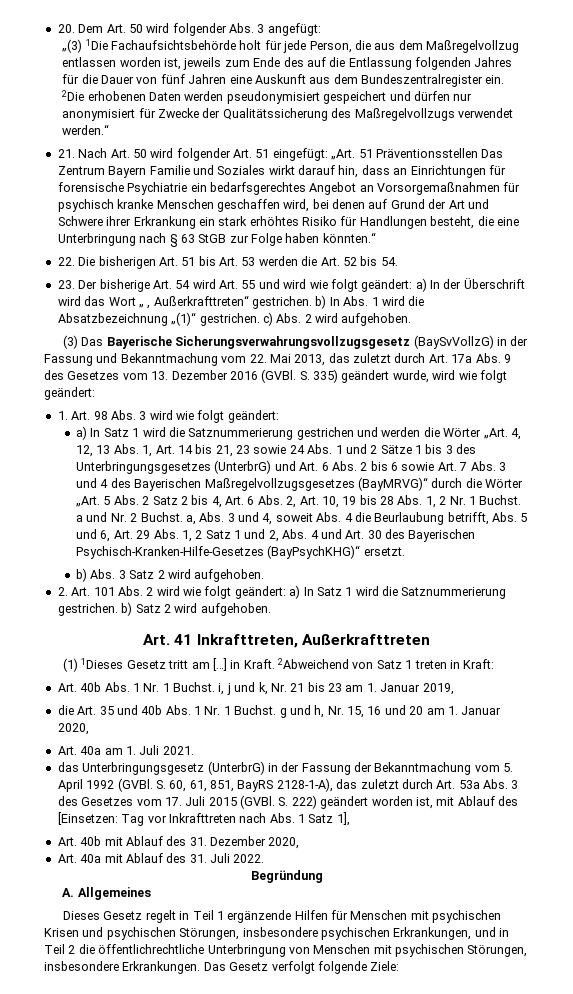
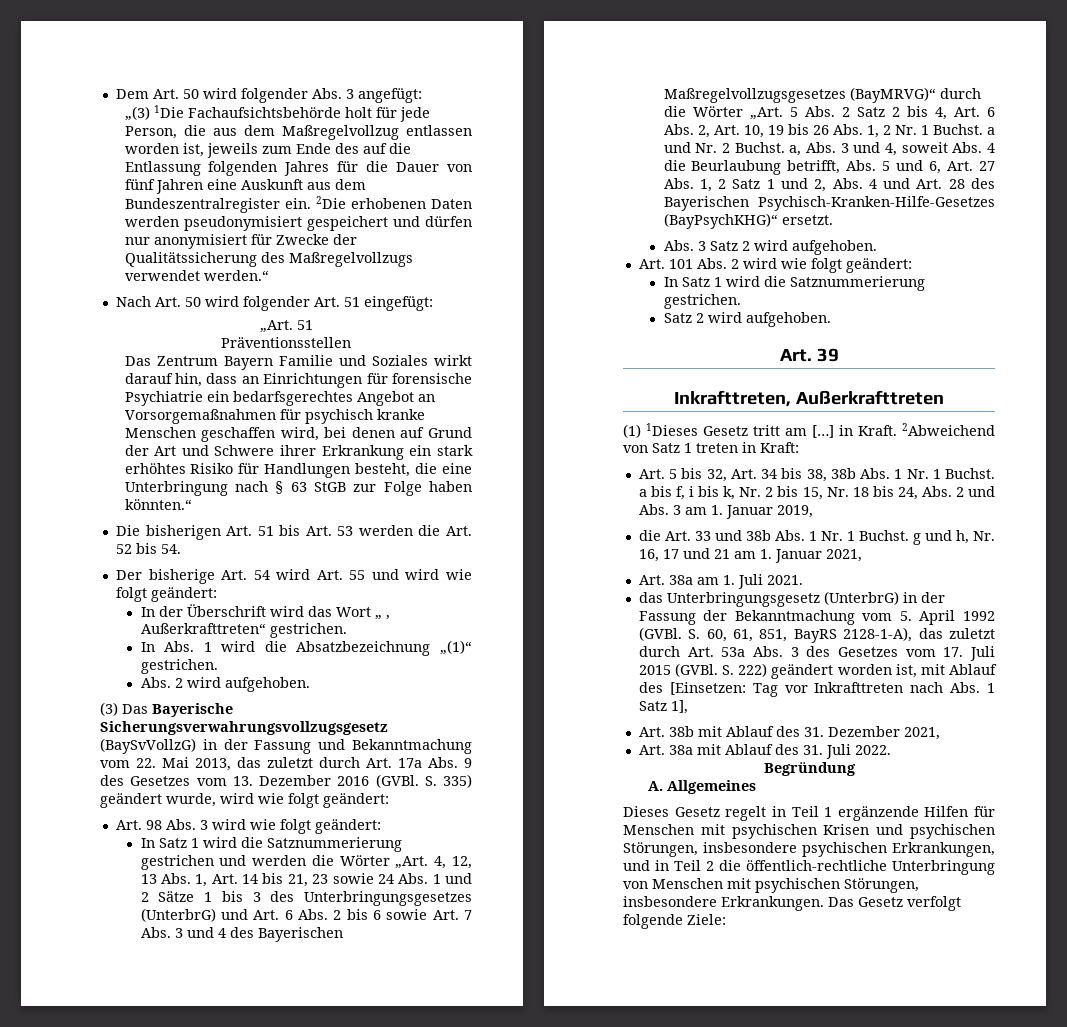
[57,24,75,33] 20. -> (115, 94) none
[57,149,75,158] 21. -> (269, 275) none
(328, 154) none -> (433, 303) //
(373, 153) none -> (313, 325) //
(478, 153) none -> (351, 342) //
[57,257,75,266] 22. -> (192, 504) none
[57,280,75,289] 23. -> (181, 549) none
[415,278,427,292] a) -> (217, 594) //
[315,295,327,309] b) -> (347, 630) //
[262,312,273,326] c) -> (218, 666) //
[57,411,68,420] 1. -> (389, 800) none
[76,426,88,440] a) -> (381, 826) none
[380,496,395,505] 28 -> [812,125,829,135] 26
[136,530,151,539] 29 -> [979,161,995,171] 27
[367,530,382,539] 30 -> [948,179,965,189] 28
[76,568,88,582] b) -> (833, 220) none
[57,587,68,596] 2. -> (877, 247) none
[289,585,301,599] a) -> (912, 265) //
[121,602,271,616] [143,634,193,645] b) Satz 2 wird aufgehoben. // Art. 41 -> [663,312,831,327] [779,348,839,362] // Satz 2 wird aufgehoben. // Art. 39 //
[80,682,342,695] 40b Abs. 1 Nr. 1 Buchst. i, j und k, Nr. 21 bis 23 -> [669,468,995,482] [638,486,996,500] [638,504,681,515] 5 bis 32, Art. 34 bis 38, 38b Abs. 1 Nr. 1 Buchst. a bis f, i bis k, Nr. 2 bis 15, Nr. 18 bis 24, Abs. 2 und Abs. 3
[99,705,163,715] 35 und 40b -> [694,530,771,541] 33 und 38b
[347,705,502,718] [57,723,89,735] [57,746,102,755] 15, 16 und 20 am 1. Januar 2020, // Art. 40a -> [638,548,862,563] [638,575,693,585] 16, 17 und 21 am 1. Januar 2021, // Art. 38a
[80,836,102,846] 40b -> [668,726,694,737] 38b
[268,837,300,849] [57,854,102,863] 2020, // Art. 40a -> [903,727,940,740] [638,745,693,755] 2021, // Art. 38a
[98,944,205,954] öffentlichrechtliche -> [746,860,887,871] öffentlich-rechtliche

